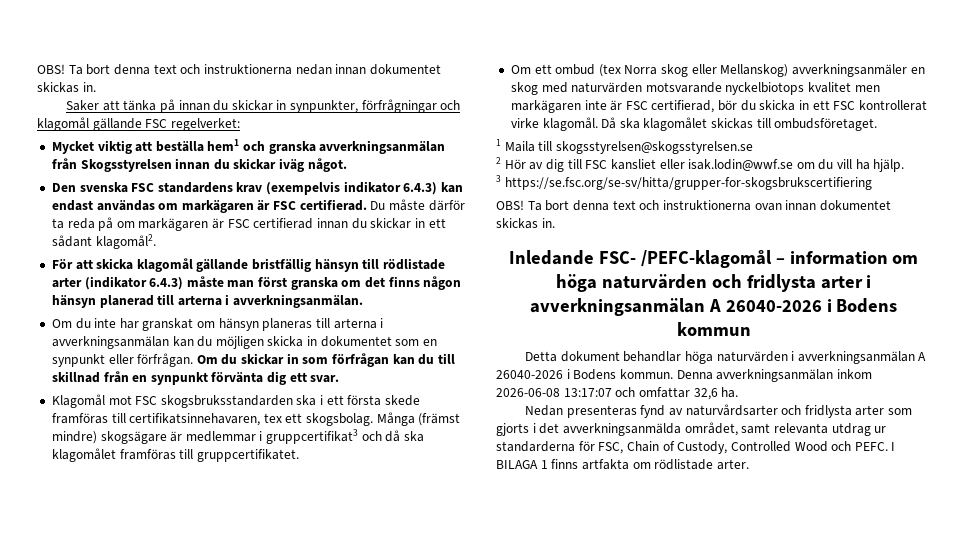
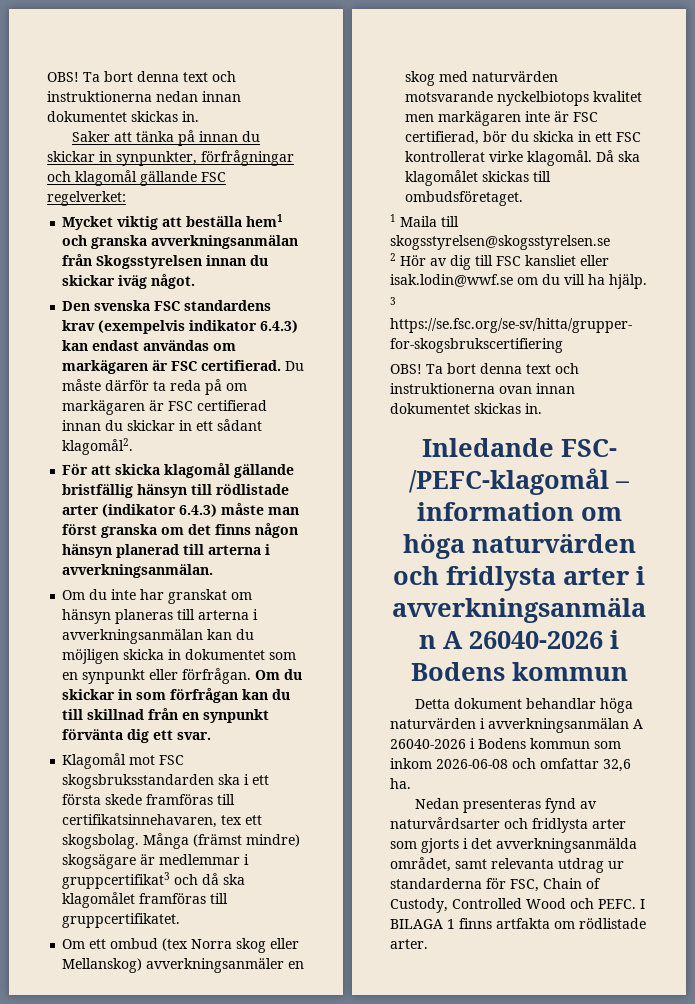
[619,369,834,382] kommun. Denna avverkningsanmälan -> [530,738,621,749] kommun som
[563,388,612,397] 13:17:07 -> (508, 764) none

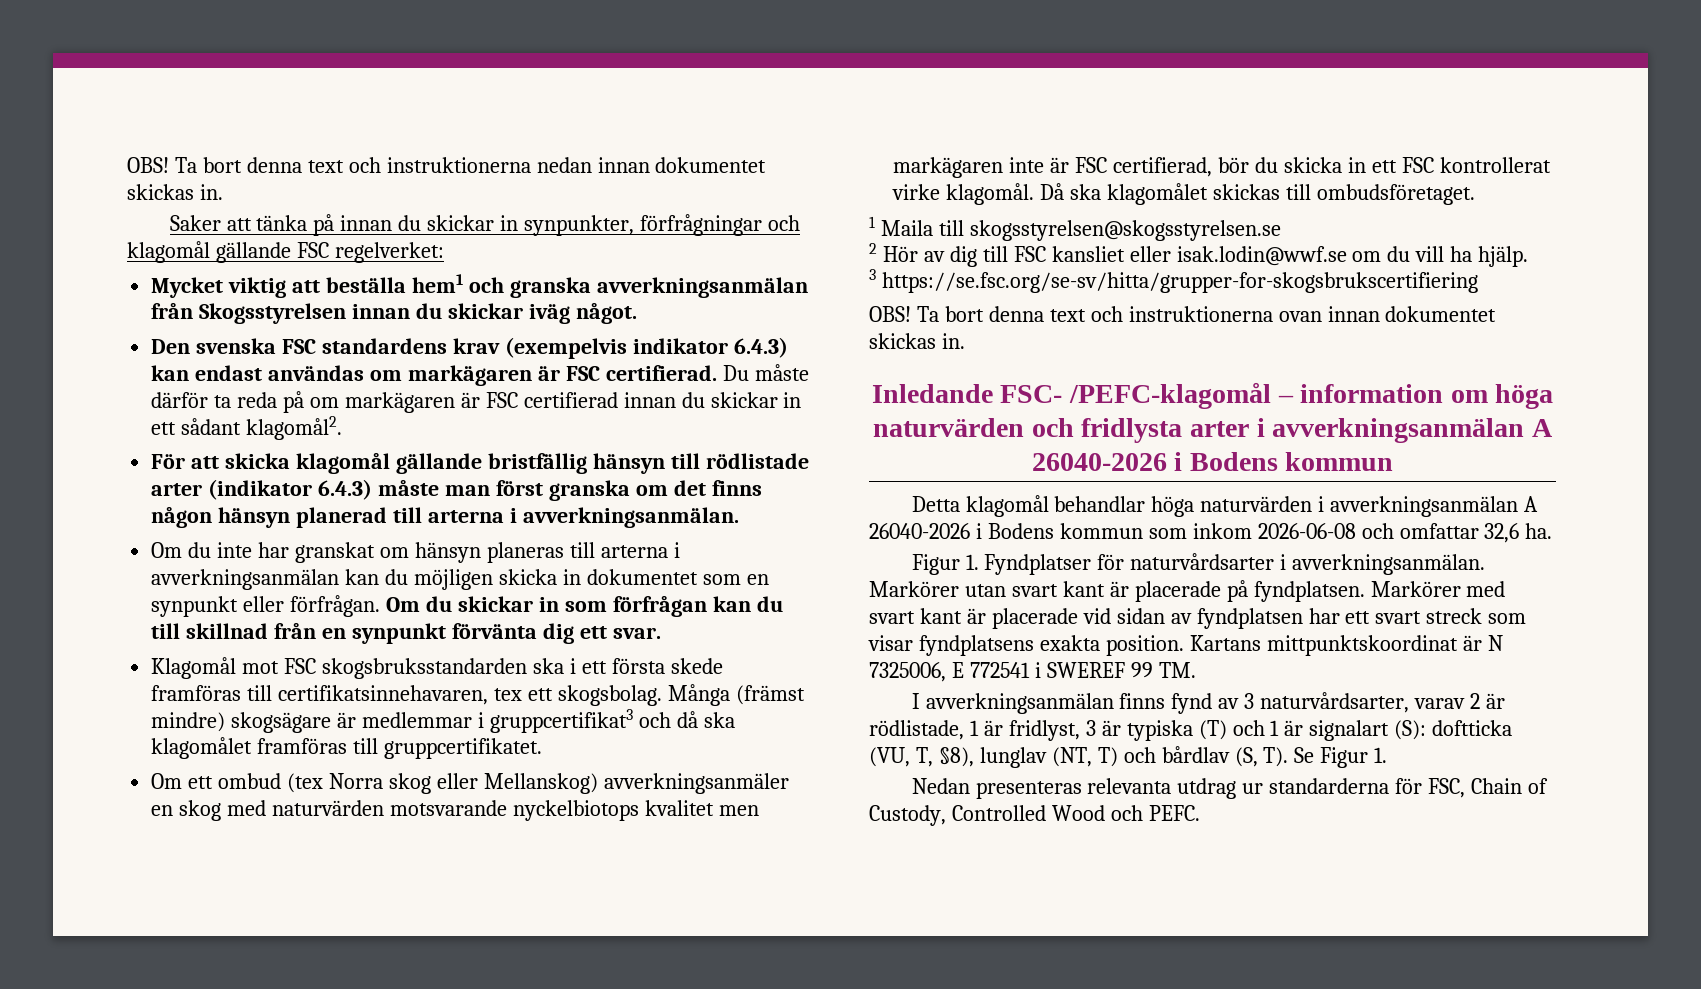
[454,698,523,709] dokument -> [965,495,1049,517] klagomål
[415,798,598,813] [390,817,626,833] [390,838,637,853] [390,857,487,872] Nedan presenteras fynd av naturvårdsarter och fridlysta arter som gjorts i det avverkningsanmälda området, samt -> [911,553,1486,575] [869,580,1506,602] [869,608,1527,629] [868,635,1503,656] [869,662,1196,682] [911,692,1506,714] [869,720,1513,741] [869,746,1388,768] [911,778,1082,799] Figur 1. Fyndplatser för naturvårdsarter i avverkningsanmälan. Markörer utan svart kant är placerade på fyndplatsen. Markörer med svart kant är placerade vid sidan av fyndplatsen har ett svart streck som visar fyndplatsens exakta position. Kartans mittpunktskoordinat är N 7325006, E 772541 i SWEREF 99 TM. // I avverkningsanmälan finns fynd av 3 naturvårdsarter, varav 2 är rödlistade, 1 är fridlyst, 3 är typiska (T) och 1 är signalart (S): doftticka (VU, T, §8), lunglav (NT, T) och bårdlav (S, T). Se Figur 1. // Nedan presenteras
[640,899,645,909] [390,918,646,929] [390,939,428,949] I BILAGA 1 finns artfakta om rödlistade arter. -> (1200, 813) none

